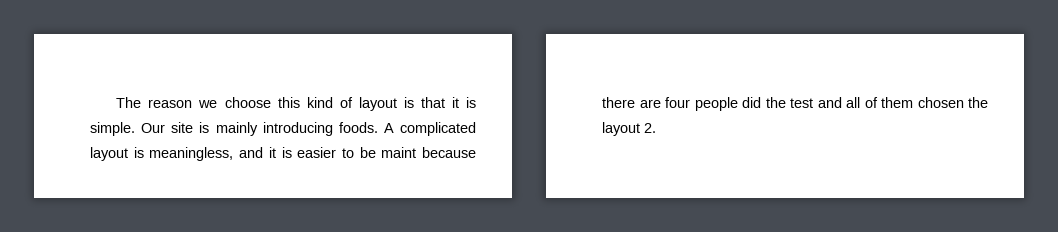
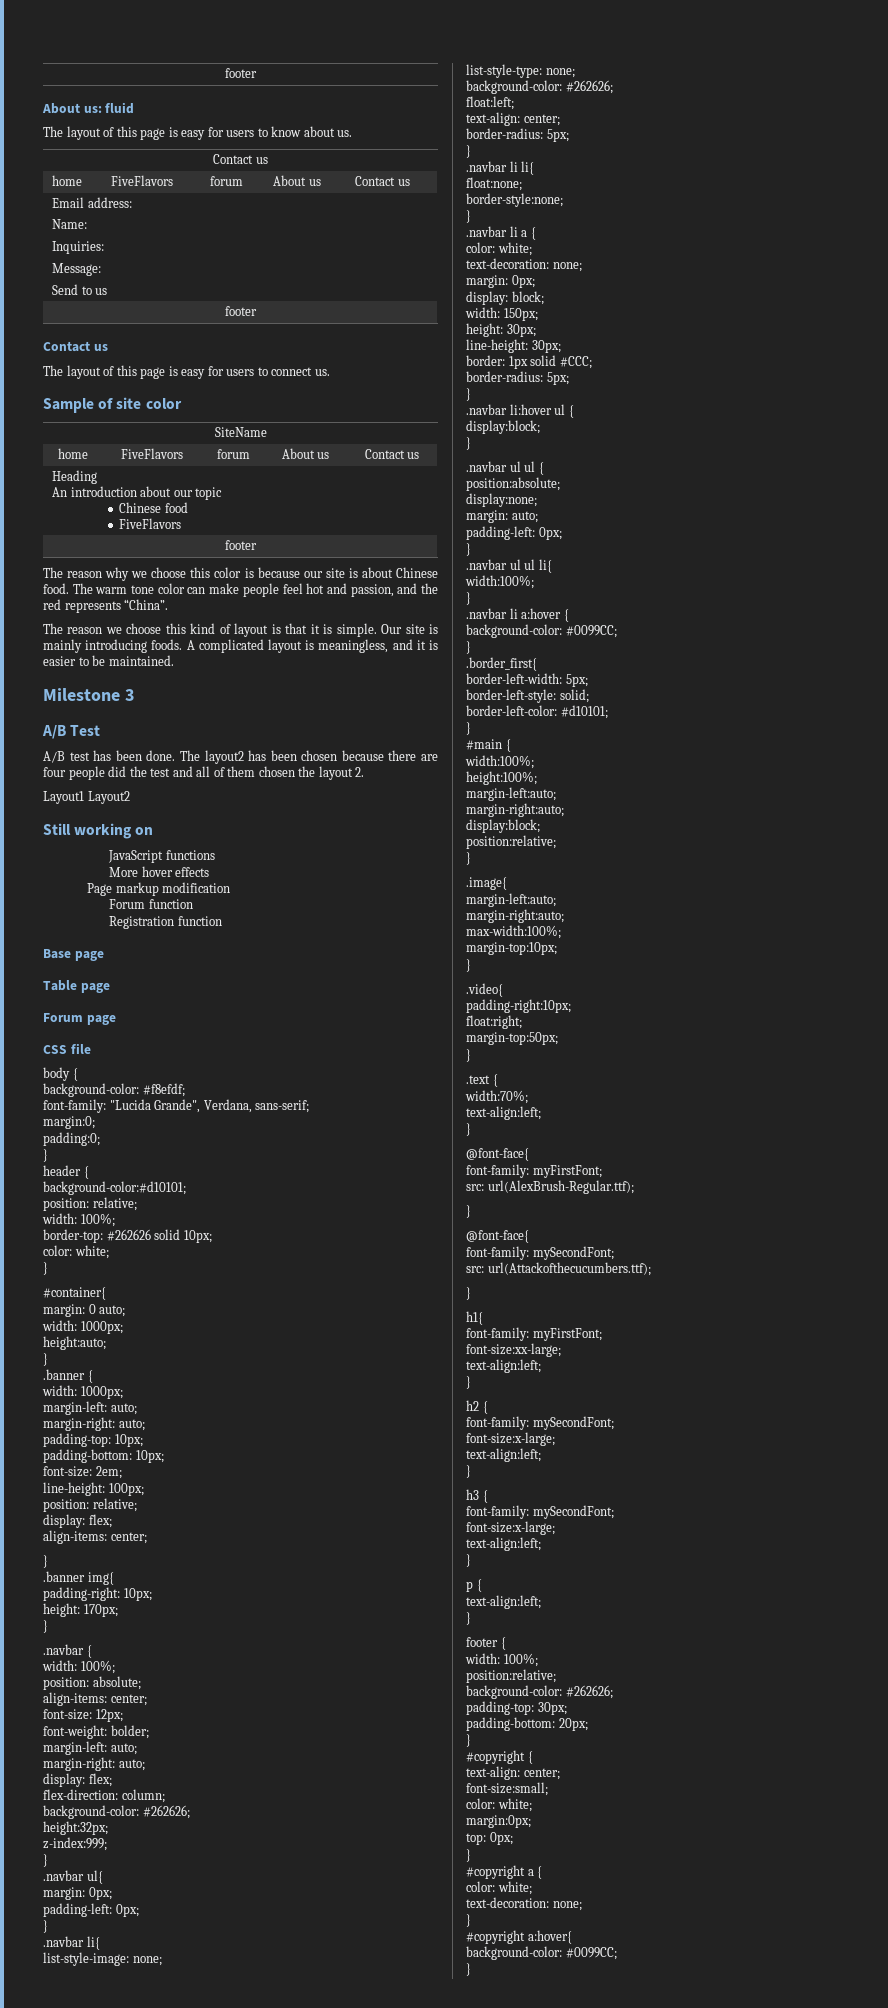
(116, 102) none -> [225,68,257,78] [42,102,135,114] [43,126,353,140] [213,154,268,164] [52,175,83,186] [111,175,174,186] [210,176,244,186] [273,175,321,186] [355,176,410,186] [52,197,132,208] [52,219,88,229] [52,241,105,254] [52,263,102,276] [52,284,108,295] [225,306,257,316] [43,341,108,352] [43,365,330,379] [43,397,182,413] [214,427,267,437] [58,448,88,459] [121,448,183,459] [216,449,250,459] [281,448,330,459] [364,449,420,459] [52,470,98,484] [52,486,223,500] [119,502,188,513] [119,518,182,529] [225,540,257,550] [43,567,439,581] [43,583,438,597] [43,599,169,613] footer // About us: fluid // The layout of this page is easy for users to know about us. // Contact us // home | FiveFlavors | forum | About us | Contact us // Email address: // Name: // Inquiries: // Message: // Send to us // footer // Contact us // The layout of this page is easy for users to connect us. // Sample of site color // SiteName // home | FiveFlavors | forum | About us | Contact us // Heading // An introduction about our topic // Chinese food // FiveFlavors // footer // The reason why we choose this color is because our site is about Chinese food. The warm tone color can make people feel hot and passion, and the red represents “China”. //
[381,147,417,158] maint -> [108,655,174,666] [43,688,135,701] [42,725,101,739] [43,750,338,764] maintained. // Milestone 3 // A/B Test // A/B test has been done. The layout2 has been chosen
(656, 128) none -> [43,791,130,804] [43,823,154,839] [108,850,215,863] [109,866,210,877] [87,882,231,896] [109,899,193,909] [109,916,222,929] [43,949,104,961] [43,980,110,993] [43,1013,116,1025] [43,1043,91,1054] [43,1067,78,1081] [43,1083,185,1097] [43,1099,310,1113] [43,1116,95,1129] [43,1132,100,1146] [43,1149,48,1162] [43,1165,89,1179] [43,1181,186,1195] [43,1197,137,1211] [42,1213,115,1227] [43,1229,212,1243] [43,1245,109,1259] [43,1262,48,1275] [43,1287,106,1300] [43,1304,126,1317] [42,1320,123,1334] [43,1336,106,1350] [43,1353,48,1366] [43,1369,93,1383] [42,1385,123,1399] [43,1401,137,1415] [43,1417,145,1431] [43,1433,143,1447] [43,1449,164,1463] [43,1466,122,1479] [43,1482,144,1496] [43,1498,137,1512] [43,1514,112,1528] [43,1530,147,1544] [43,1555,48,1568] [43,1571,114,1585] [43,1587,152,1601] [43,1603,118,1617] [43,1620,48,1633] [43,1644,92,1658] [42,1660,115,1674] [43,1676,141,1690] [43,1692,147,1706] [43,1709,123,1722] [43,1725,149,1739] [43,1741,137,1755] [43,1757,145,1771] [43,1773,112,1787] [43,1789,165,1803] [43,1805,190,1819] [43,1821,108,1835] [43,1837,107,1851] [43,1854,48,1867] [43,1870,103,1884] [43,1887,112,1900] [43,1903,139,1917] [43,1920,48,1933] [43,1936,100,1950] [43,1952,162,1966] [466,64,575,78] [466,80,613,94] [466,96,514,110] [466,112,560,126] [466,128,569,142] [466,145,471,158] [466,161,535,175] [466,177,522,191] [466,193,563,207] [466,210,471,223] [466,226,536,240] [466,242,532,256] [466,258,582,272] [466,275,535,288] [466,291,544,305] [465,307,538,321] [466,323,536,337] [466,339,561,353] [466,355,592,369] [466,371,569,385] [466,388,471,401] [466,404,574,418] [466,420,540,434] [466,437,471,450] [466,461,544,475] [466,477,560,491] [466,493,537,507] [466,510,538,523] [466,526,562,540] [466,543,471,556] [466,559,552,573] [465,575,534,589] [466,592,471,605] [466,608,569,622] [466,624,617,638] [466,641,471,654] [466,657,537,671] [466,673,588,687] [466,689,589,703] [466,705,608,719] [466,722,471,735] [466,739,511,752] [465,755,534,769] [466,771,537,785] [466,787,556,801] [466,803,564,817] [466,819,540,833] [466,835,556,849] [466,852,471,865] [466,877,507,890] [466,893,556,907] [466,909,564,923] [466,925,561,939] [466,942,557,955] [466,959,471,972] [466,983,503,997] [466,999,571,1013] [466,1015,522,1029] [466,1032,558,1045] [466,1049,471,1062] [466,1074,498,1087] [465,1090,528,1104] [466,1106,541,1120] [466,1123,471,1136] [466,1148,529,1161] [466,1164,602,1178] [466,1180,634,1194] [466,1205,471,1218] [466,1230,529,1243] [466,1246,614,1260] [466,1262,651,1276] [466,1287,471,1300] [466,1311,483,1325] [466,1327,602,1341] [466,1343,561,1357] [466,1359,541,1373] [466,1376,471,1389] [466,1400,488,1414] [466,1416,614,1430] [466,1432,555,1446] [466,1448,541,1462] [466,1465,471,1478] [466,1489,488,1503] [466,1505,614,1519] [466,1521,555,1535] [466,1537,541,1551] [466,1554,471,1567] [466,1579,482,1592] [466,1595,541,1609] [466,1612,471,1625] [466,1637,506,1650] [465,1653,538,1667] [466,1669,556,1683] [466,1685,613,1699] [466,1701,567,1715] [466,1717,588,1731] [466,1734,471,1747] [466,1750,533,1764] [466,1766,560,1780] [466,1782,548,1796] [466,1798,532,1812] [466,1815,531,1828] [466,1832,513,1845] [466,1849,471,1862] [466,1865,543,1879] [466,1881,532,1895] [466,1897,582,1911] [466,1914,471,1927] [466,1930,572,1944] [466,1946,617,1960] [466,1963,471,1976] // Layout1 Layout2 // Still working on // JavaScript functions // More hover effects // Page markup modification // Forum function // Registration function // Base page // Table page // Forum page // CSS file // body { // background-color: #f8efdf; // font-family: "Lucida Grande", Verdana, sans-serif; // margin:0; // padding:0; // } // header { // background-color:#d10101; // position: relative; // width: 100%; // border-top: #262626 solid 10px; // color: white; // } // #container{ // margin: 0 auto; // width: 1000px; // height:auto; // } // .banner { // width: 1000px; // margin-left: auto; // margin-right: auto; // padding-top: 10px; // padding-bottom: 10px; // font-size: 2em; // line-height: 100px; // position: relative; // display: flex; // align-items: center; // } // .banner img{ // padding-right: 10px; // height: 170px; // } // .navbar { // width: 100%; // position: absolute; // align-items: center; // font-size: 12px; // font-weight: bolder; // margin-left: auto; // margin-right: auto; // display: flex; // flex-direction: column; // background-color: #262626; // height:32px; // z-index:999; // } // .navbar ul{ // margin: 0px; // padding-left: 0px; // } // .navbar li{ // list-style-image: none; // list-style-type: none; // background-color: #262626; // float:left; // text-align: center; // border-radius: 5px; // } // .navbar li li{ // float:none; // border-style:none; // } // .navbar li a { // color: white; // text-decoration: none; // margin: 0px; // display: block; // width: 150px; // height: 30px; // line-height: 30px; // border: 1px solid #CCC; // border-radius: 5px; // } // .navbar li:hover ul { // display:block; // } // .navbar ul ul { // position:absolute; // display:none; // margin: auto; // padding-left: 0px; // } // .navbar ul ul li{ // width:100%; // } // .navbar li a:hover { // background-color: #0099CC; // } // .border_first{ // border-left-width: 5px; // border-left-style: solid; // border-left-color: #d10101; // } // #main { // width:100%; // height:100%; // margin-left:auto; // margin-right:auto; // display:block; // position:relative; // } // .image{ // margin-left:auto; // margin-right:auto; // max-width:100%; // margin-top:10px; // } // .video{ // padding-right:10px; // float:right; // margin-top:50px; // } // .text { // width:70%; // text-align:left; // } // @font-face{ // font-family: myFirstFont; // src: url(AlexBrush-Regular.ttf); // } // @font-face{ // font-family: mySecondFont; // src: url(Attackofthecucumbers.ttf); // } // h1{ // font-family: myFirstFont; // font-size:xx-large; // text-align:left; // } // h2 { // font-family: mySecondFont; // font-size:x-large; // text-align:left; // } // h3 { // font-family: mySecondFont; // font-size:x-large; // text-align:left; // } // p { // text-align:left; // } // footer { // width: 100%; // position:relative; // background-color: #262626; // padding-top: 30px; // padding-bottom: 20px; // } // #copyright { // text-align: center; // font-size:small; // color: white; // margin:0px; // top: 0px; // } // #copyright a { // color: white; // text-decoration: none; // } // #copyright a:hover{ // background-color: #0099CC; // }

